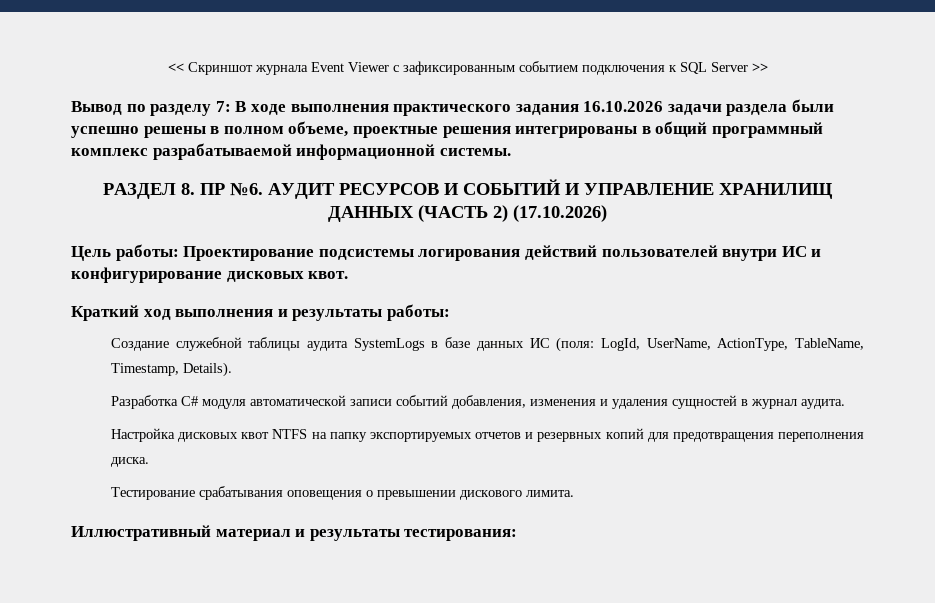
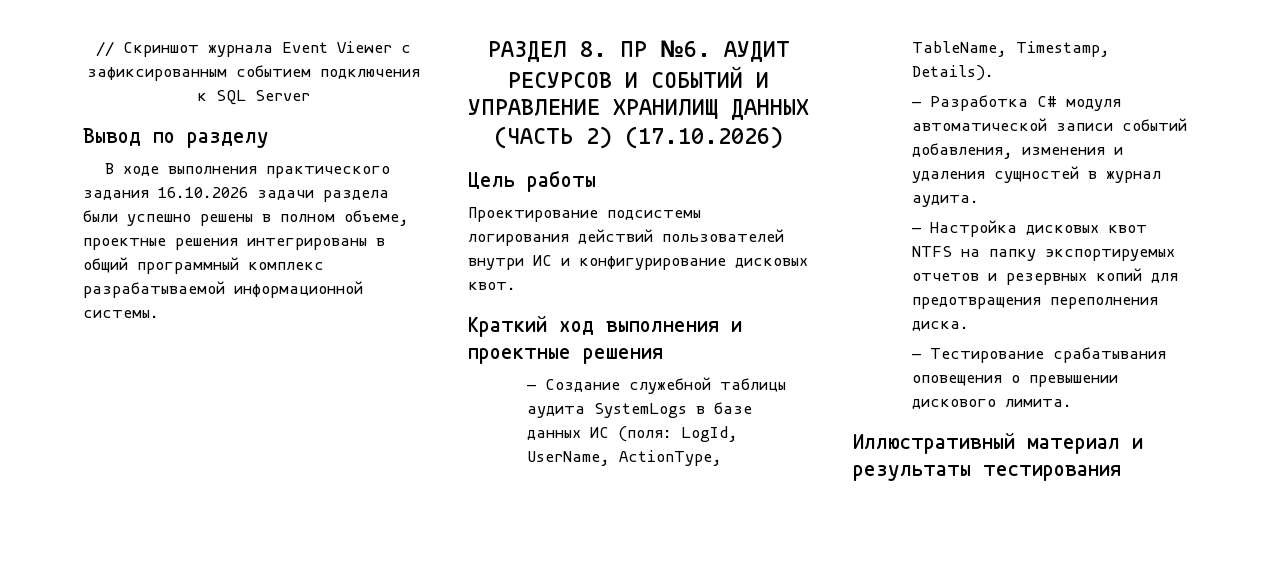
[167,63,184,72] << -> [96,41,114,57] //
[751,63,768,72] >> -> (310, 95) none
[215,101,231,112] 7: -> (269, 140) //
[115,244,179,261] работы: -> [527,170,596,192] работы //
[292,304,450,321] результаты работы: // -> [468,348,663,364] [527,384,537,390] проектные решения // —
(232, 369) none -> [912,101,922,107] —
(845, 404) none -> [912,227,922,233] —
(149, 462) none -> [912,353,922,359] —
[404,529,518,541] тестирования: -> [983,465,1121,481] тестирования

